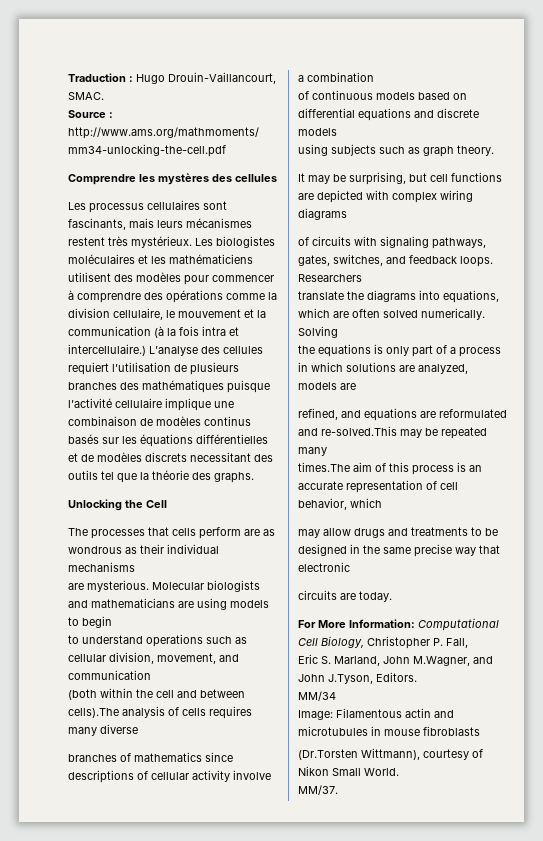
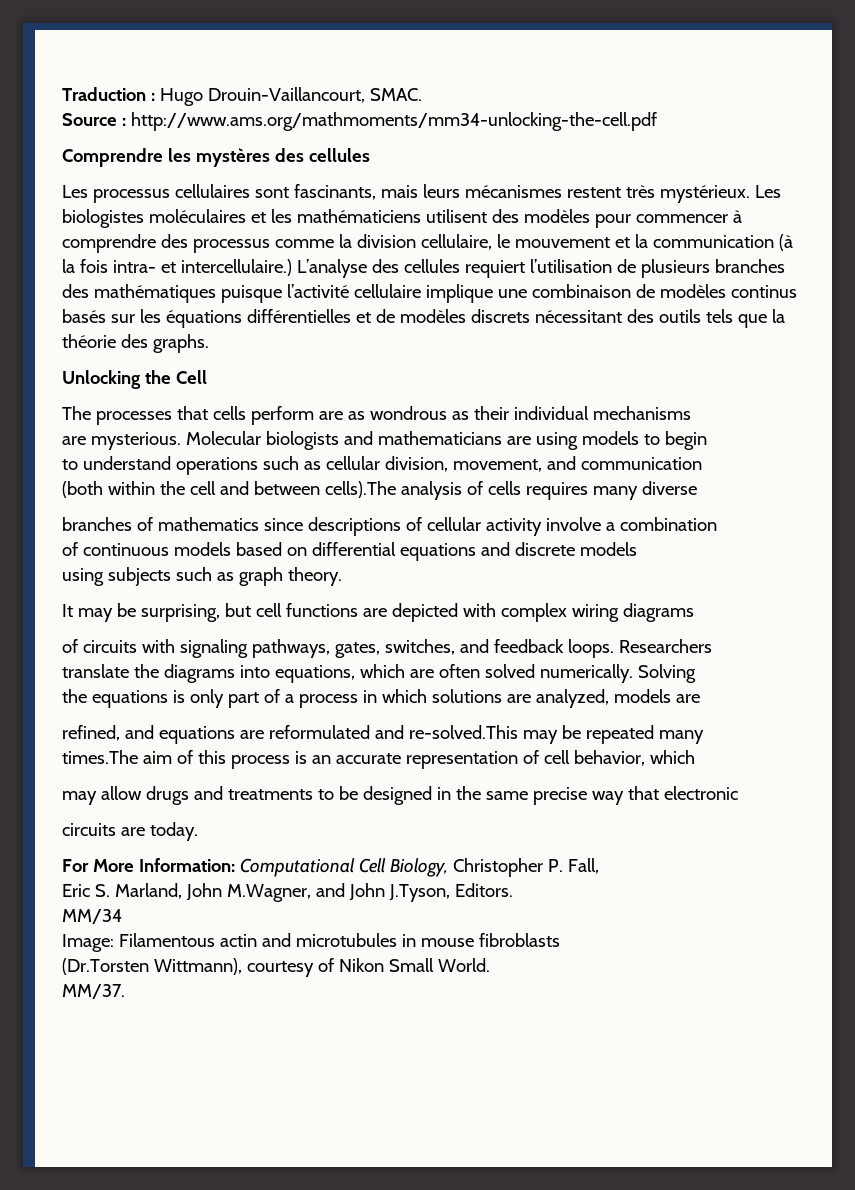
[166,290,223,303] opérations -> [192,239,270,253] processus
[202,326,226,336] intra -> [112,260,156,273] intra-
[190,452,251,462] necessitant -> [534,310,622,323] nécessitant
[101,471,114,480] tel -> [705,309,733,323] tels

